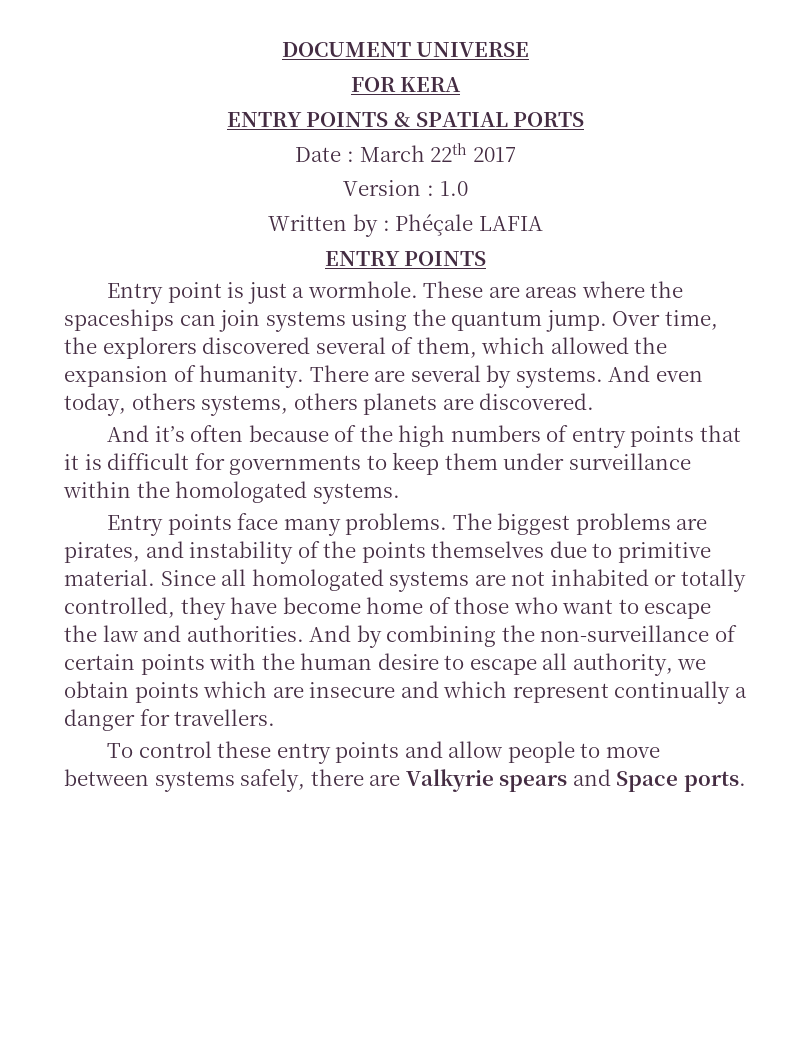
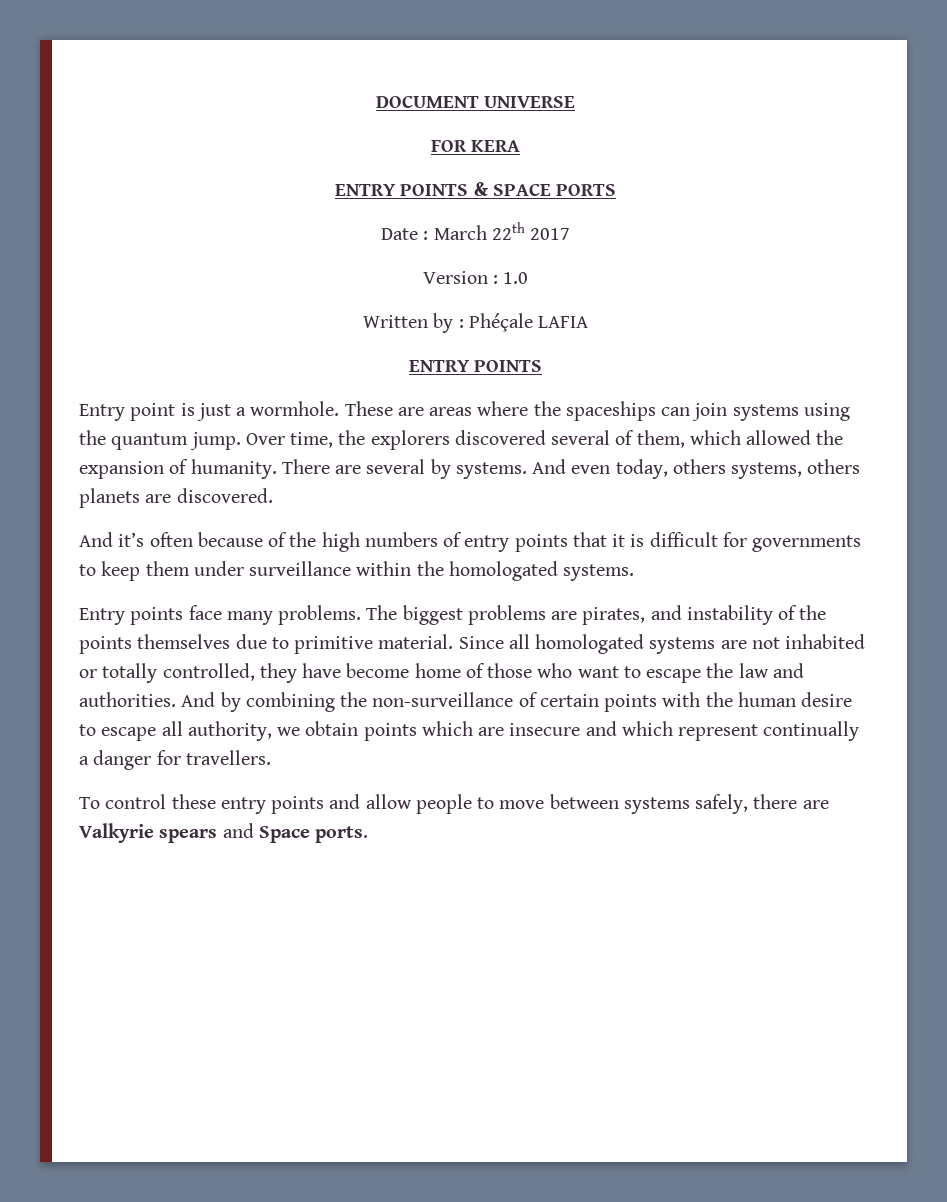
[415,112,508,127] SPATIAL -> [492,183,551,196] SPACE

